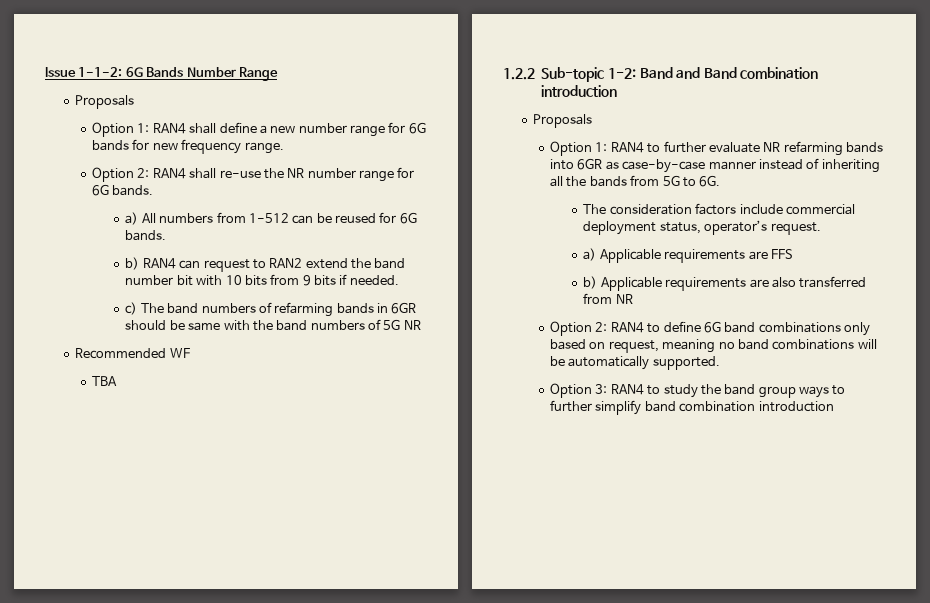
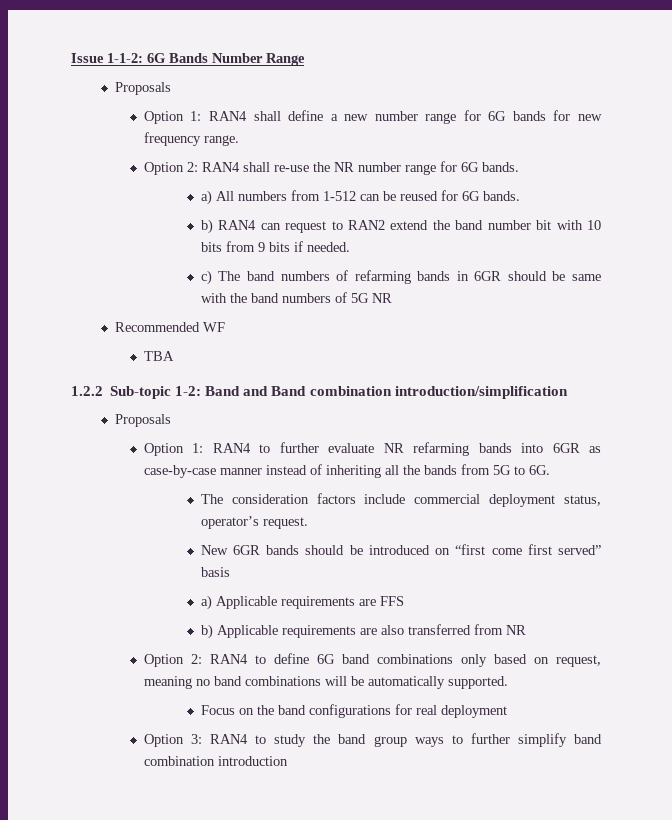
[541,85,618,97] introduction -> [394,386,568,399] introduction/simplification
(821, 228) none -> [200,544,602,555] [200,567,230,577] // New 6GR bands should be introduced on “first come first served” basis
(720, 363) none -> [200,704,507,718] // Focus on the band configurations for real deployment

